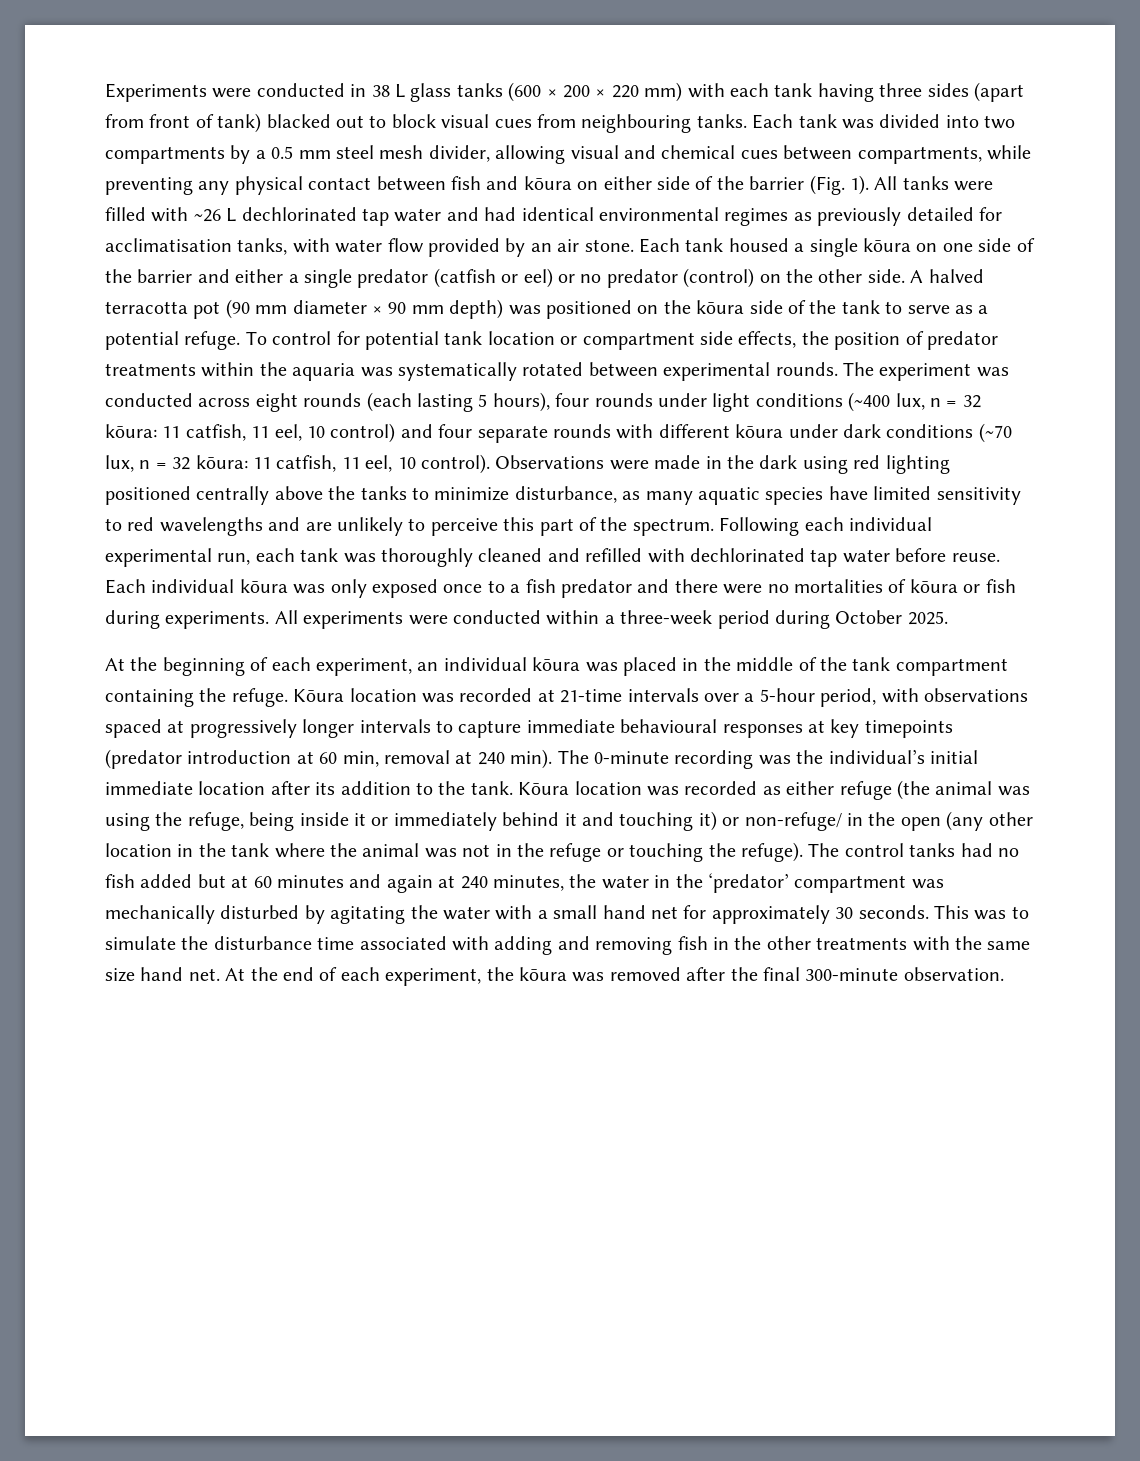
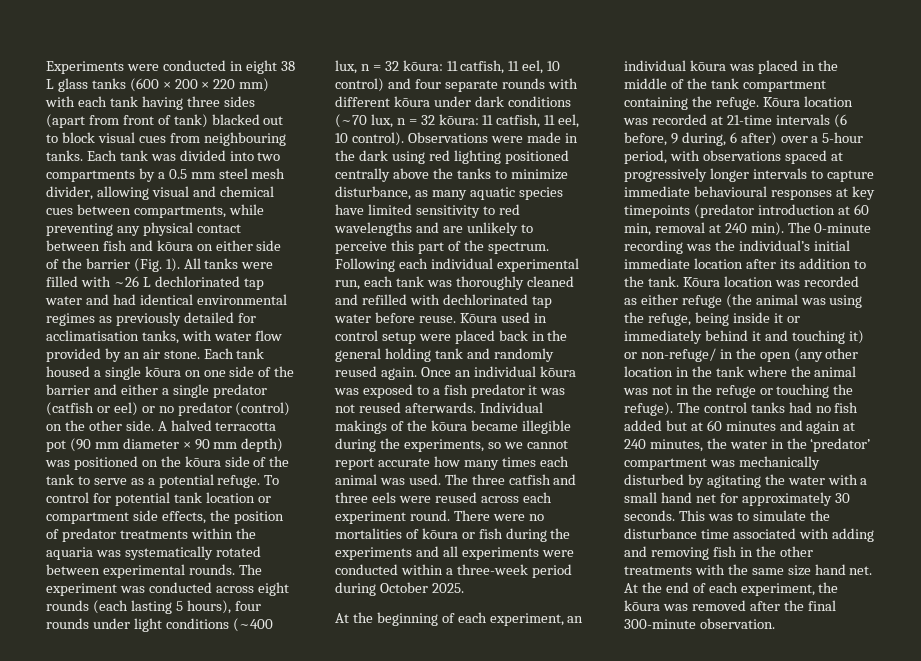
(367, 90) none -> [245,60,277,74] eight
[105,579,718,598] Each individual kōura was only exposed once to a fish predator and there -> [459,312,547,323] [335,330,568,344] [335,348,554,362] [335,366,576,380] [334,384,566,398] [335,402,543,413] [335,420,571,434] [335,438,568,452] [335,456,569,470] [335,474,577,485] [335,492,552,503] [335,510,490,524] Kōura used in control setup were placed back in the general holding tank and randomly reused again. Once an individual kōura was exposed to a fish predator it was not reused afterwards. Individual makings of the kōura became illegible during the experiments, so we cannot report accurate how many times each animal was used. The three catfish and three eels were reused across each experiment round. There
[165,610,298,629] experiments. All -> [550,528,571,539] [335,546,458,560] the experiments and all
(699, 695) none -> [833,114,847,128] [624,132,777,146] (6 before, 9 during, 6 after)

